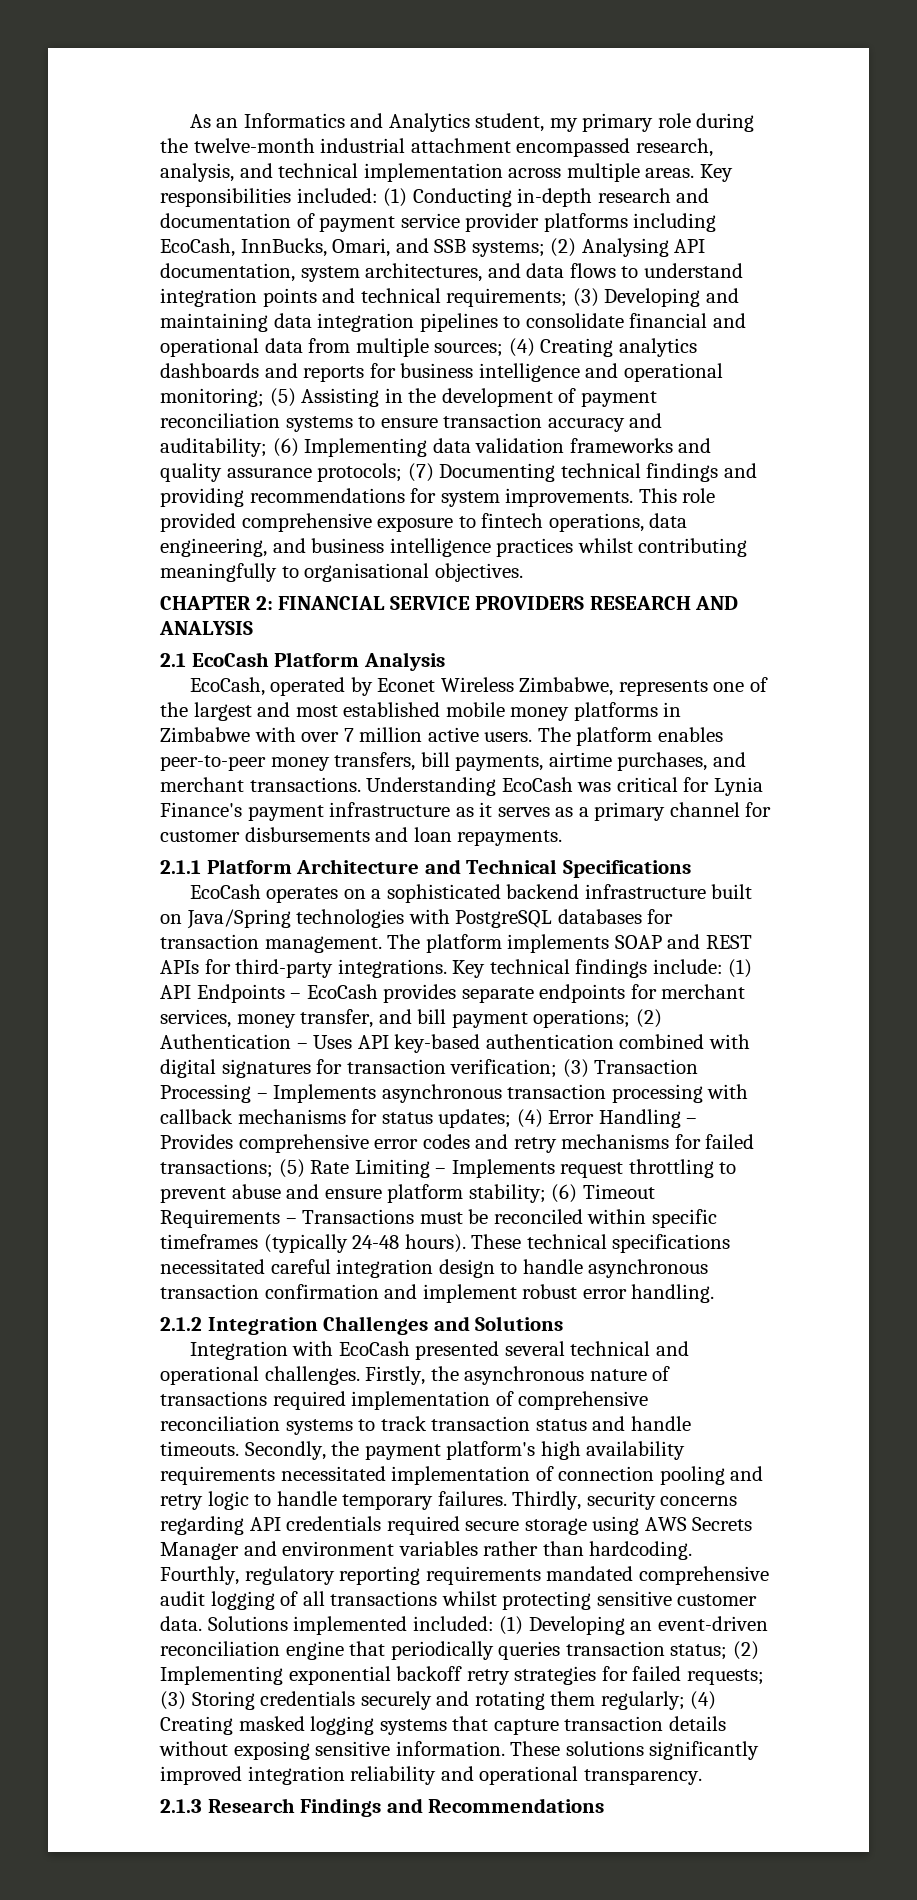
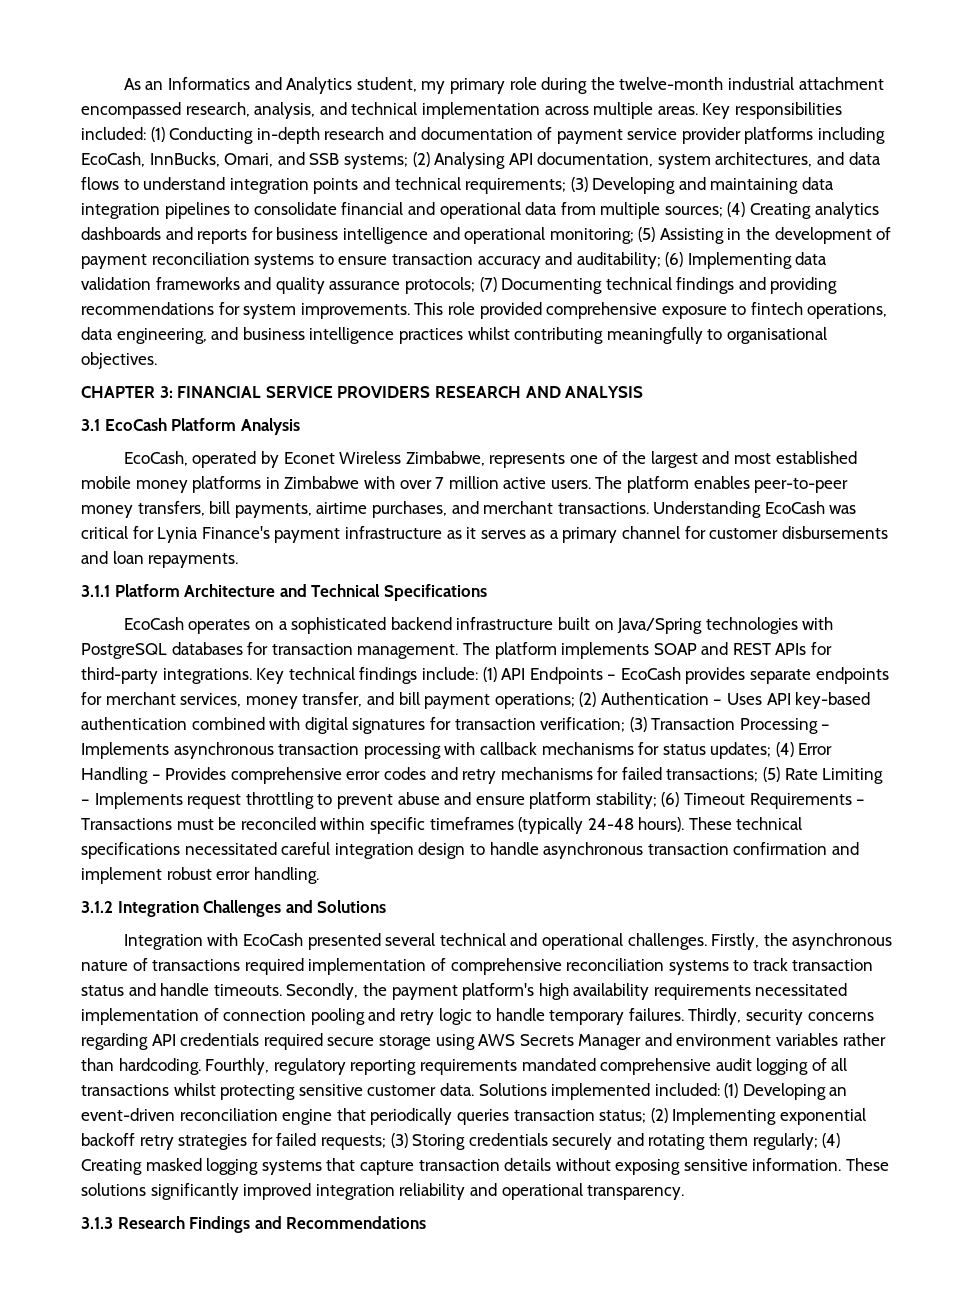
[255,596,273,610] 2: -> [159,386,173,398] 3:
[160,653,186,667] 2.1 -> [81,419,100,431] 3.1
[160,860,201,874] 2.1.1 -> [81,585,110,597] 3.1.1
[160,1317,202,1331] 2.1.2 -> [81,901,113,913] 3.1.2
[160,1799,202,1813] 2.1.3 -> [81,1217,113,1229] 3.1.3

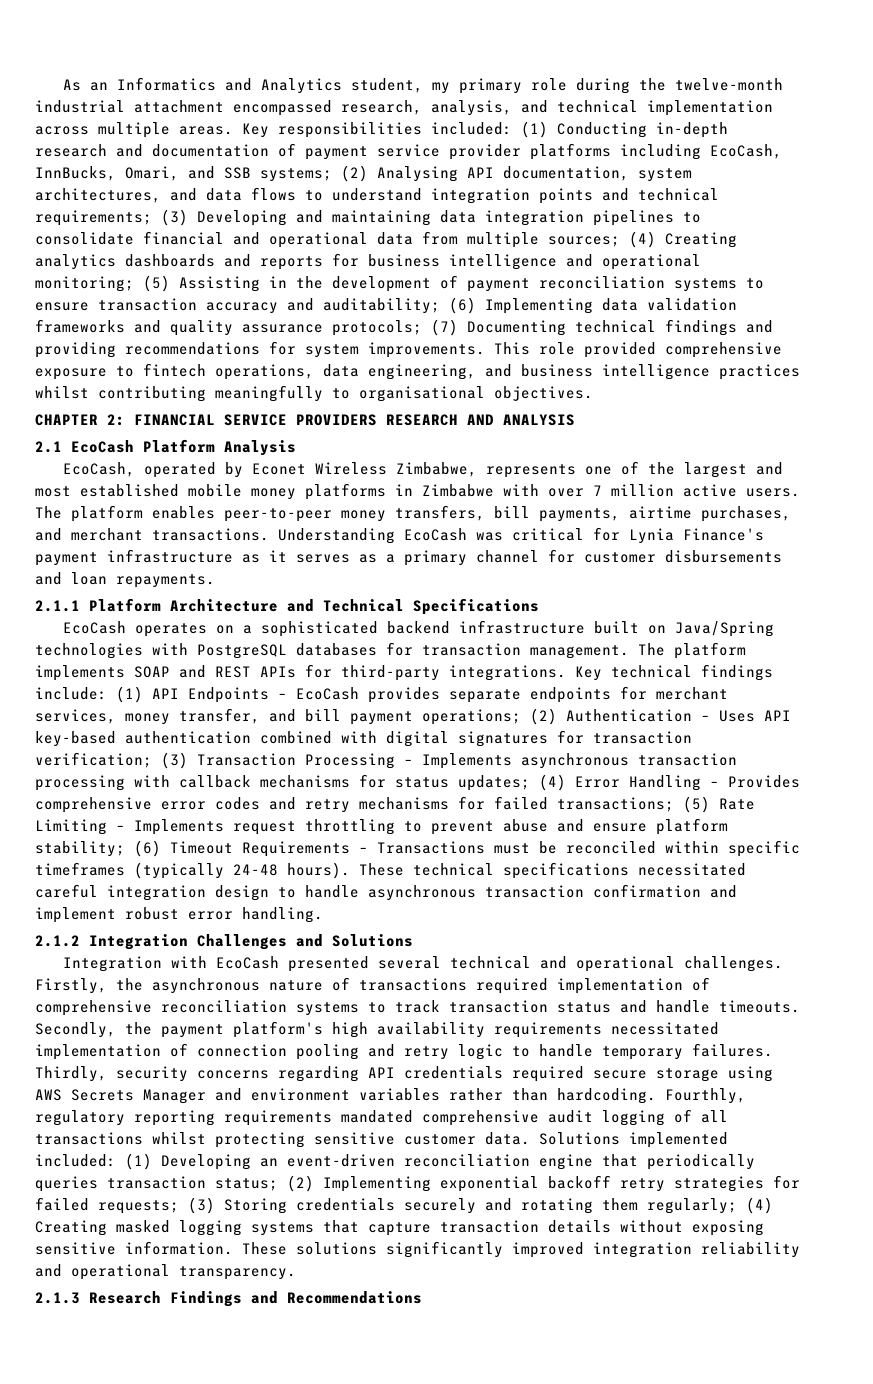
[159,386,173,398] 3: -> [107,414,125,426] 2:
[81,419,100,431] 3.1 -> [35,441,62,453] 2.1
[81,585,110,597] 3.1.1 -> [35,600,80,612] 2.1.1
[81,901,113,913] 3.1.2 -> [35,935,80,947] 2.1.2
[81,1217,113,1229] 3.1.3 -> [35,1292,80,1304] 2.1.3

